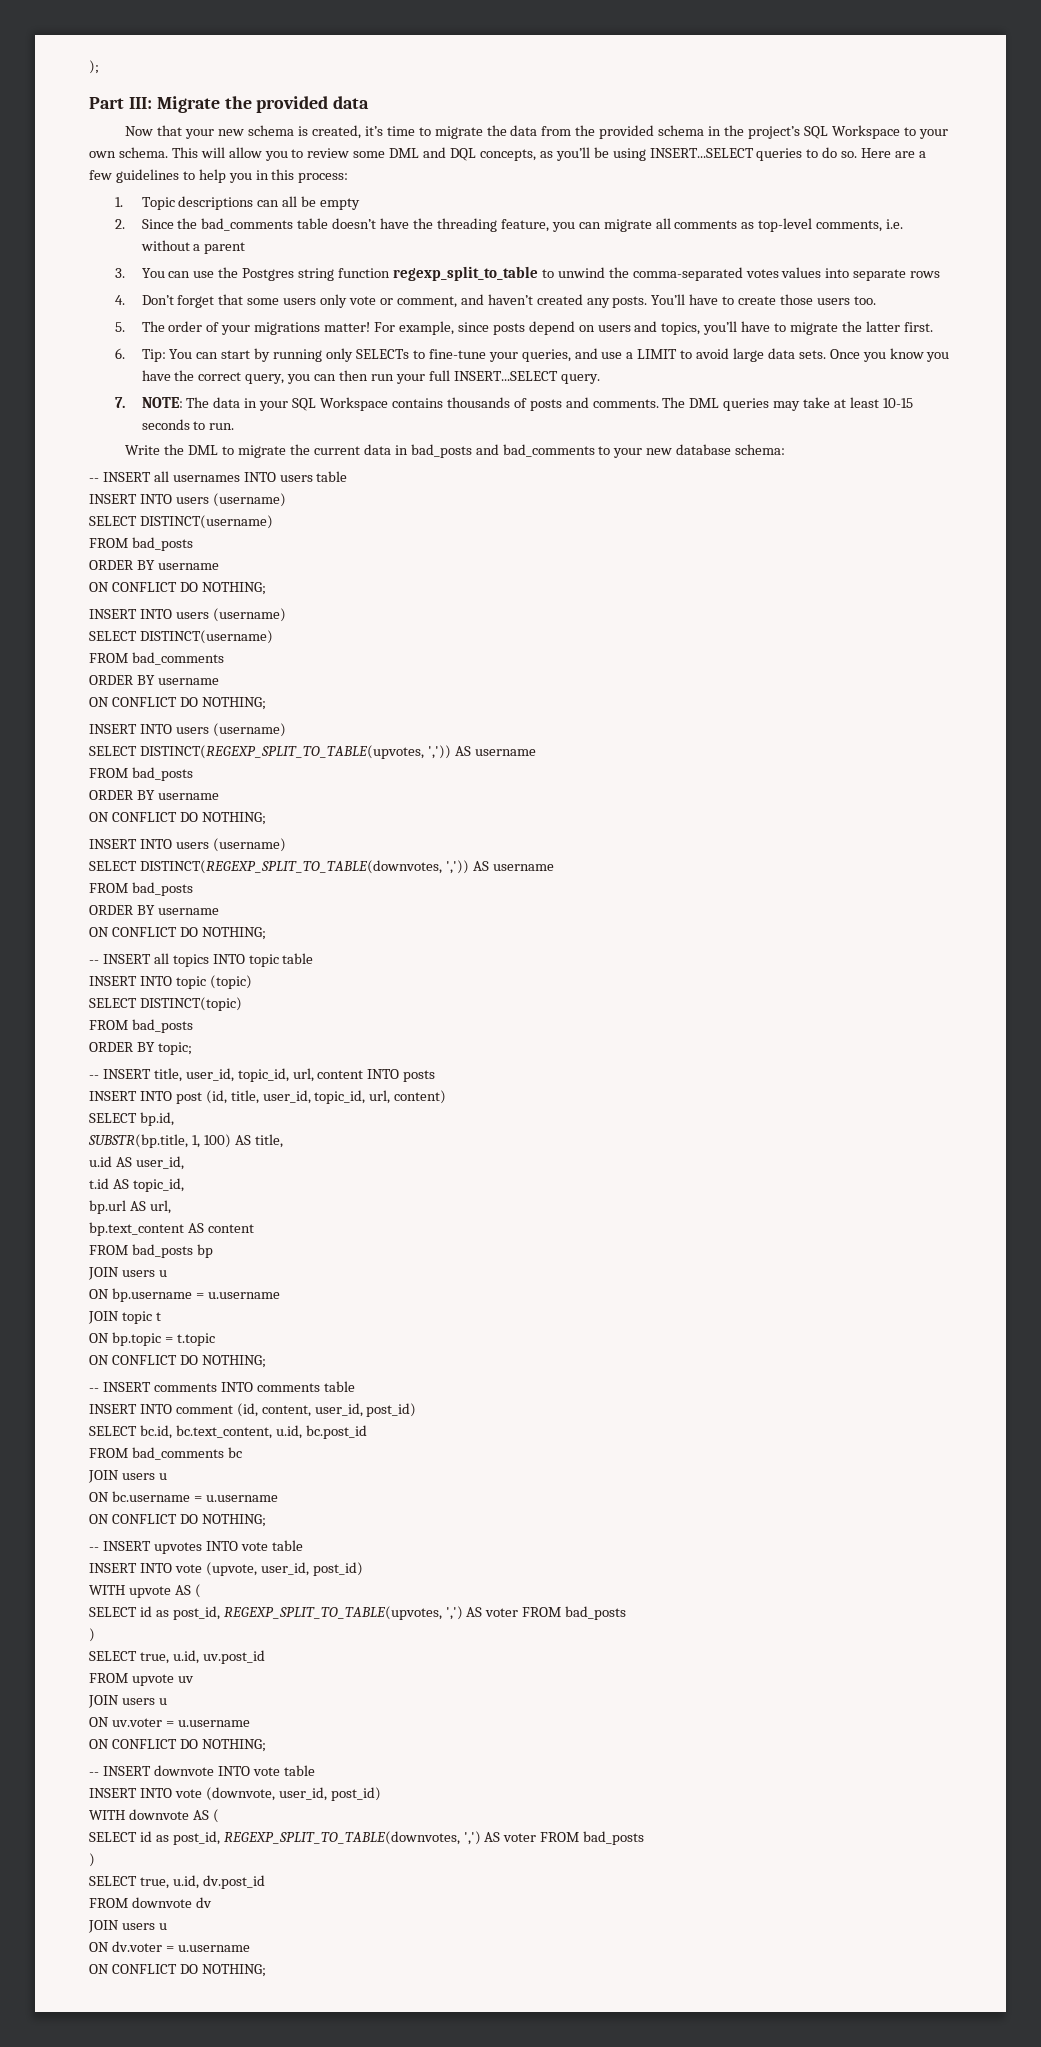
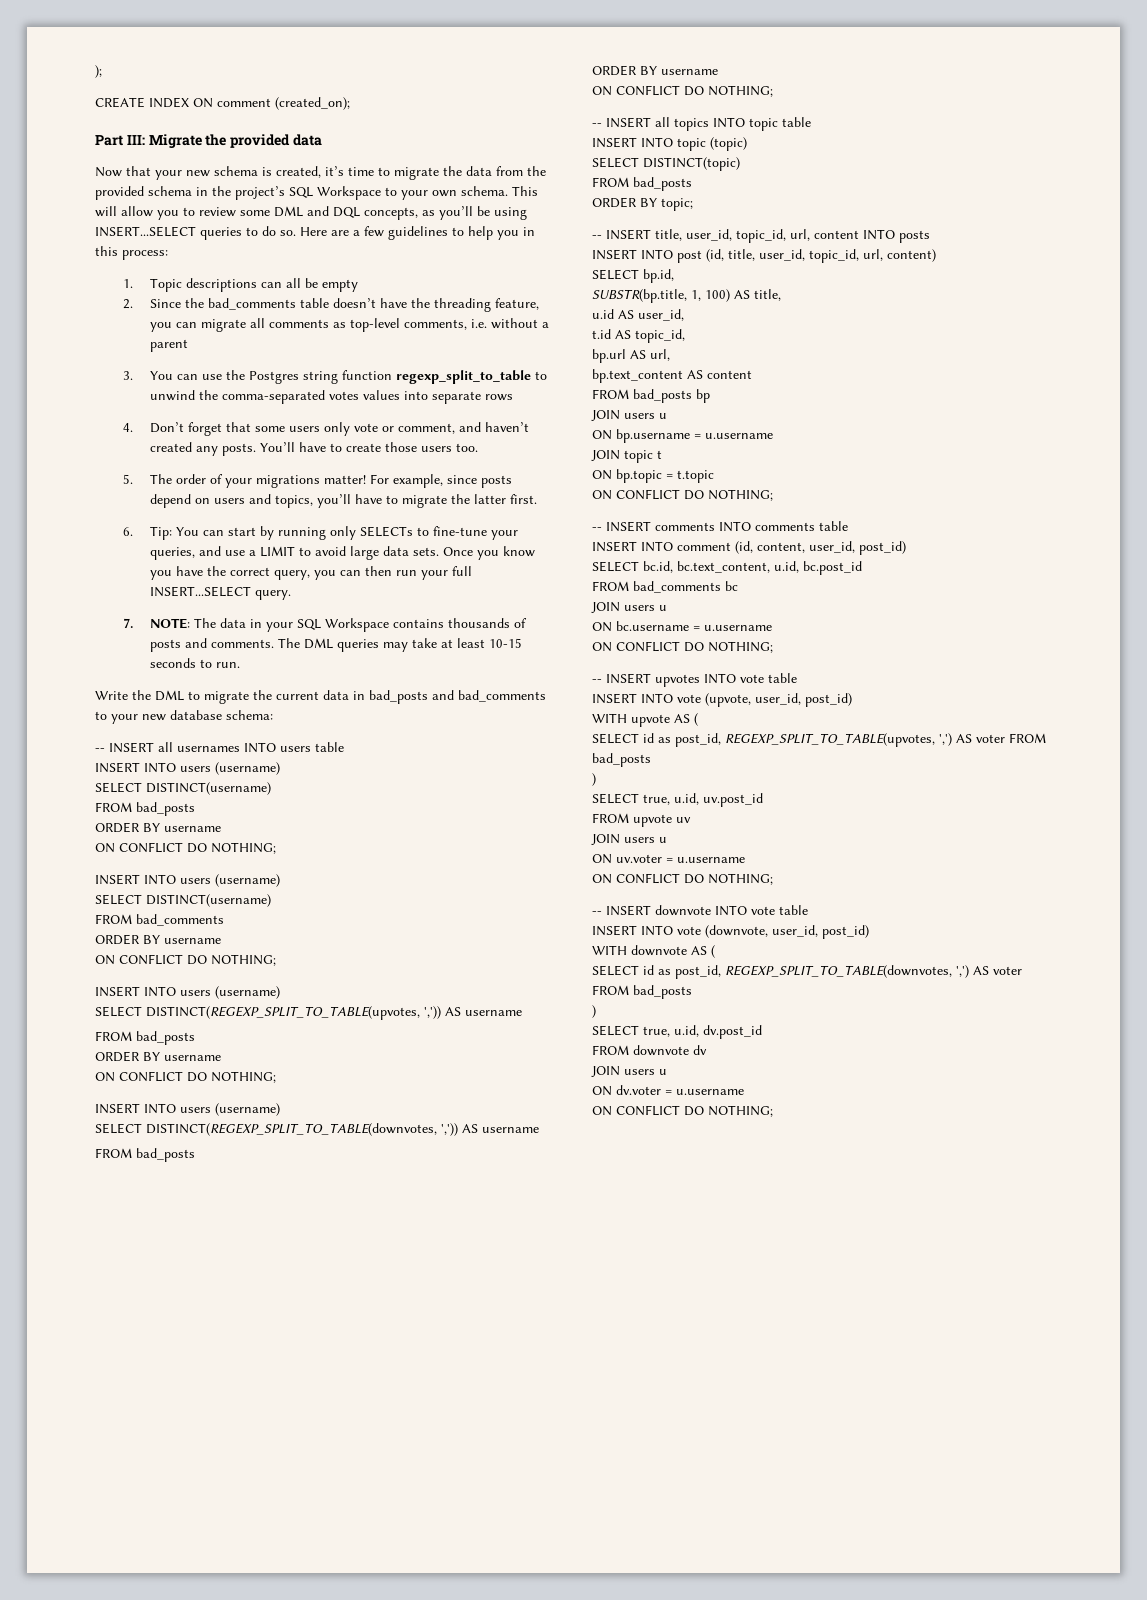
(99, 67) none -> [95,97,350,110] // CREATE INDEX ON comment (created_on);

